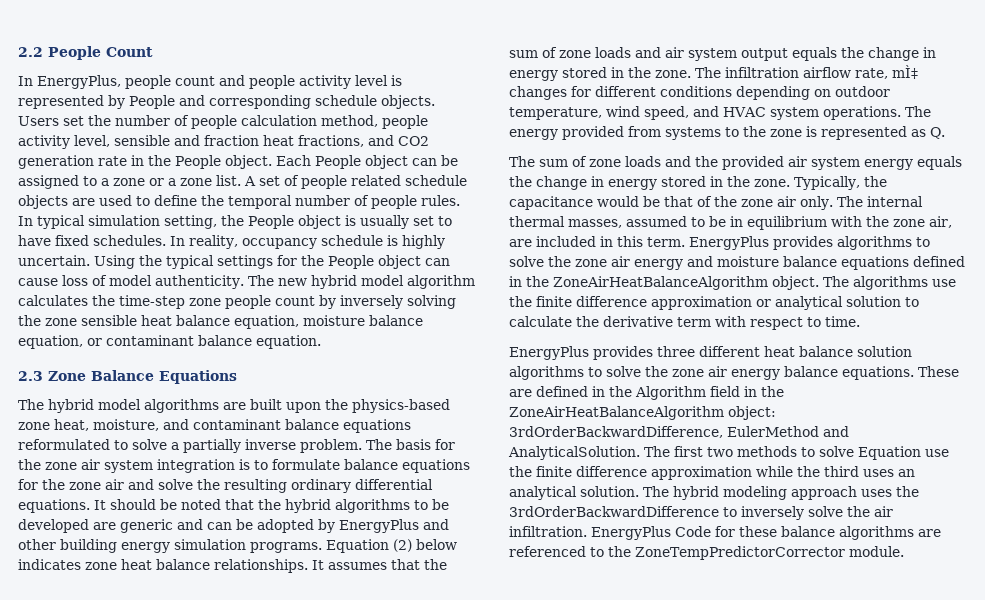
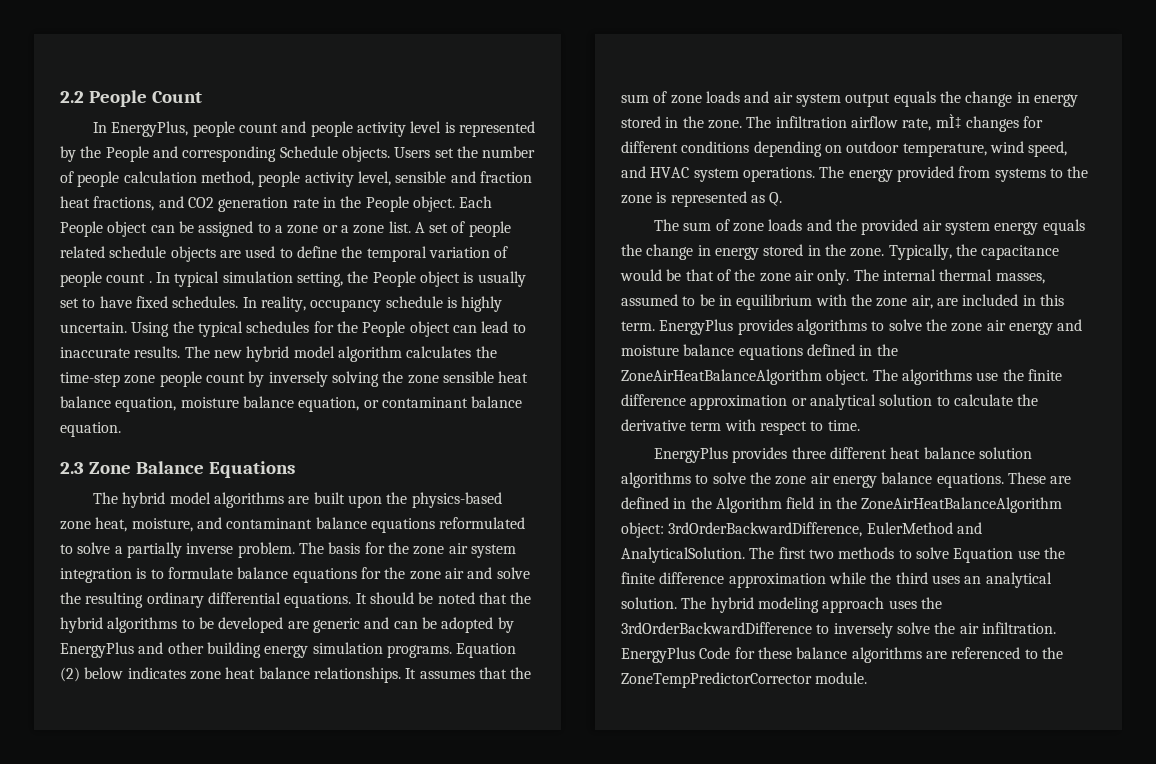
(125, 102) none -> [80,146,102,158] the
[315,95,377,106] schedule -> [279,146,338,158] Schedule
[295,195,460,209] number of people rules. -> [428,246,509,258] [60,271,152,287] variation of people count .
[217,255,273,269] settings -> [246,321,310,333] schedules
[18,275,244,289] cause loss of model authenticity. -> [481,321,526,333] [60,346,181,358] lead to inaccurate results.

